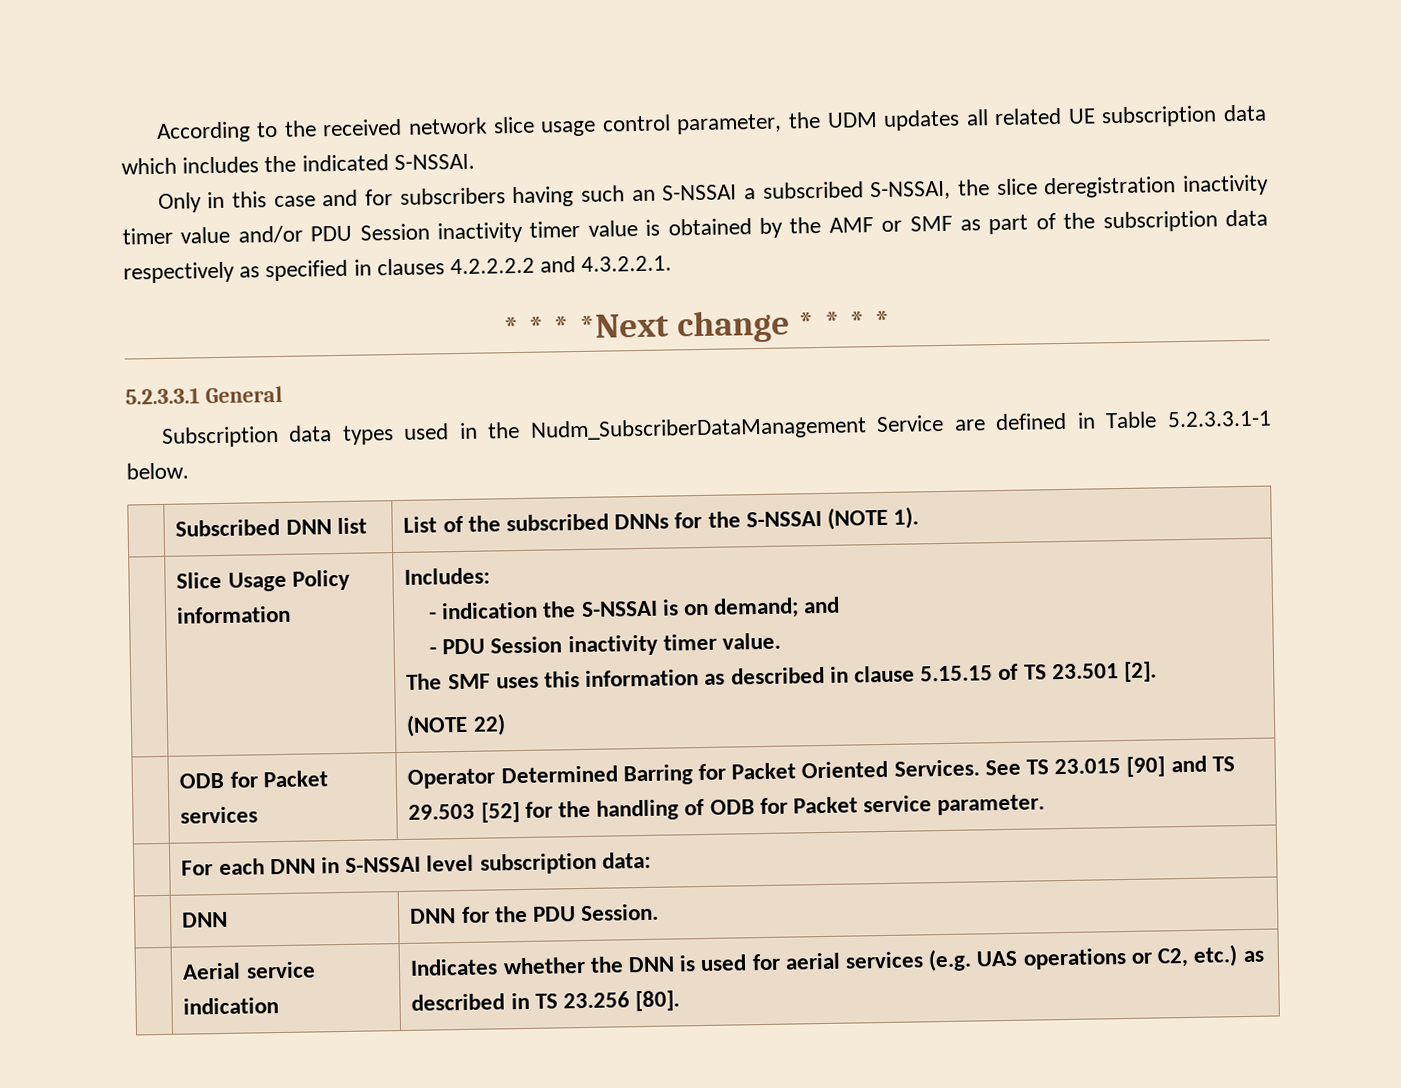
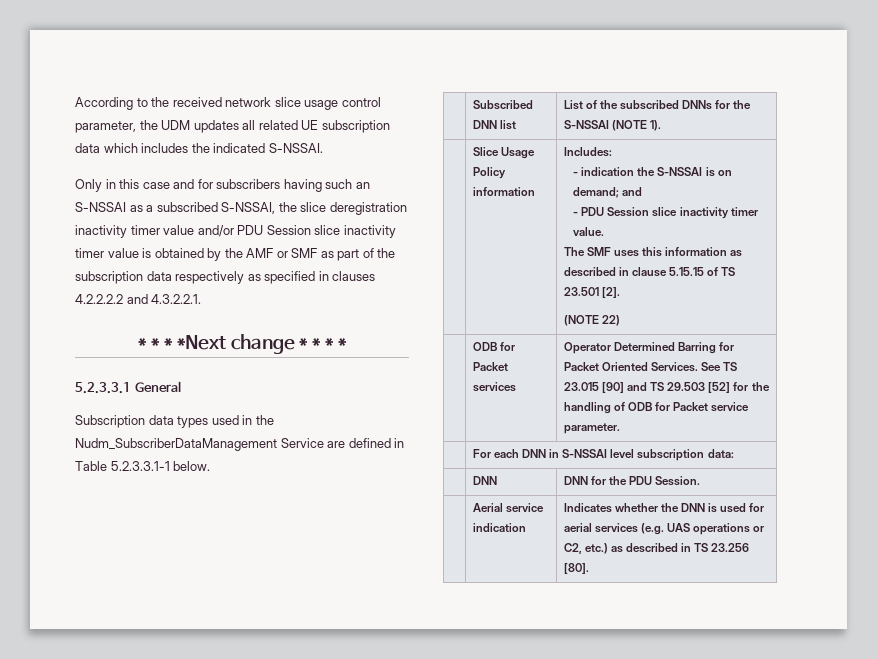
(738, 192) none -> [129,205,143,212] as
(430, 232) none -> [314,225,341,235] slice
(563, 645) none -> [652,207,678,217] slice

